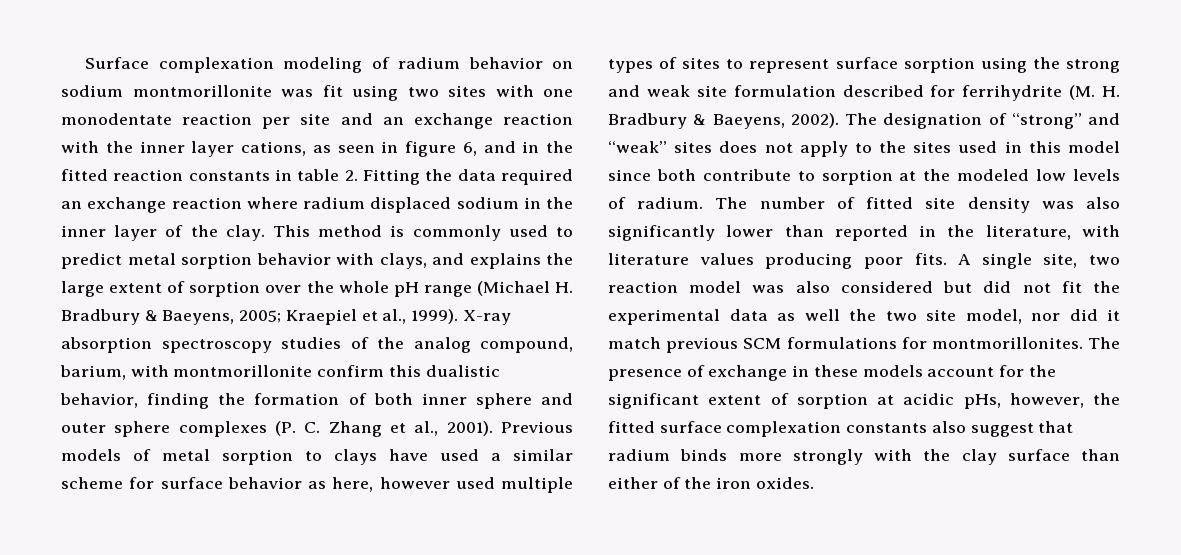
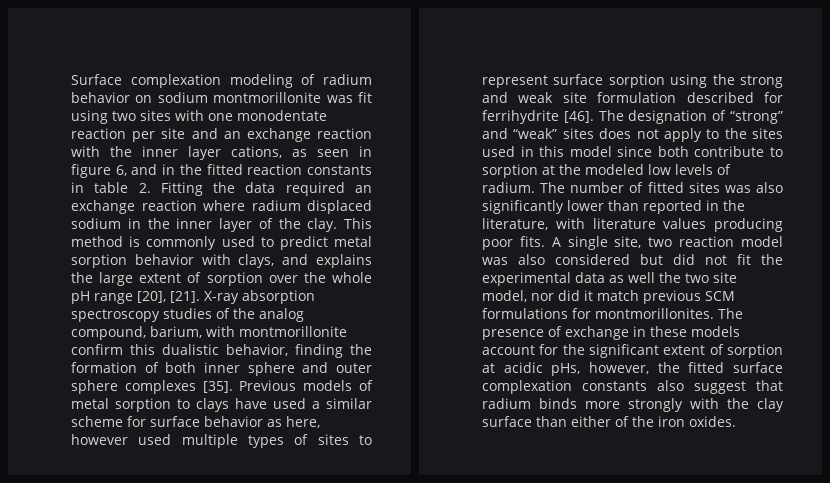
[476,281,574,296] [61,309,459,325] (Michael H. Bradbury & Baeyens, 2005; Kraepiel et al., 1999). -> [137,291,200,303] [20], [21].
[275,421,493,437] (P. C. Zhang et al., 2001). -> [202,381,233,393] [35].
[1069,85,1120,100] [608,113,839,129] (M. H. Bradbury & Baeyens, 2002). -> [563,111,594,123] [46].
[925,197,1030,213] site density -> [688,182,720,193] sites

